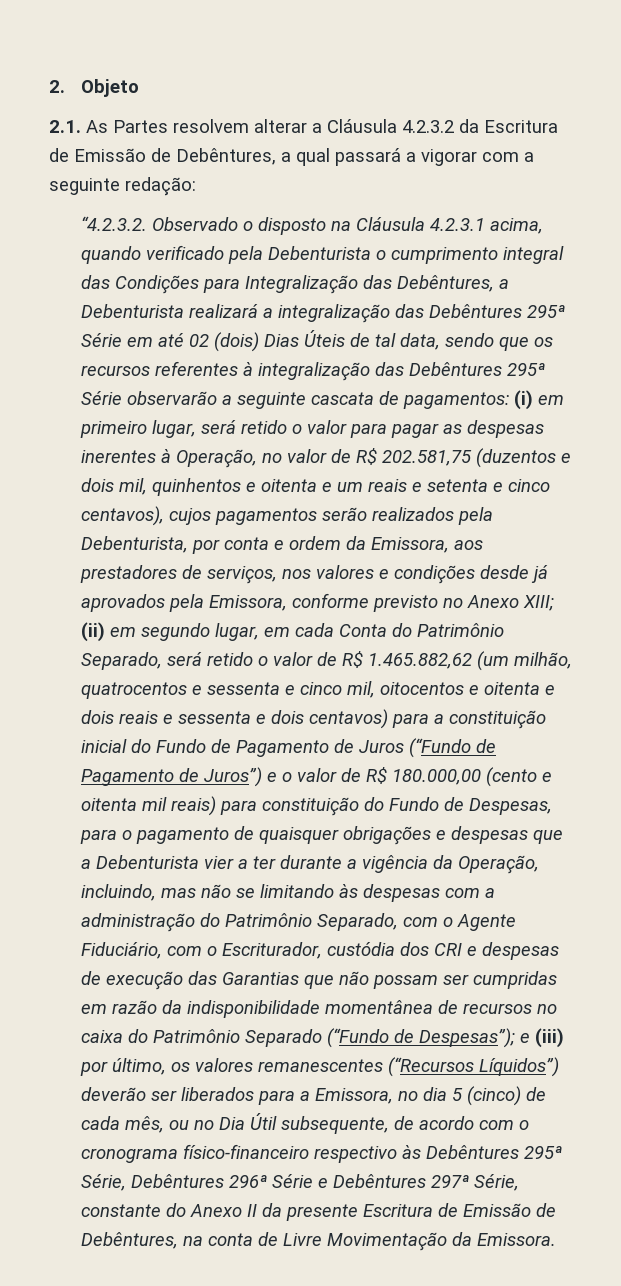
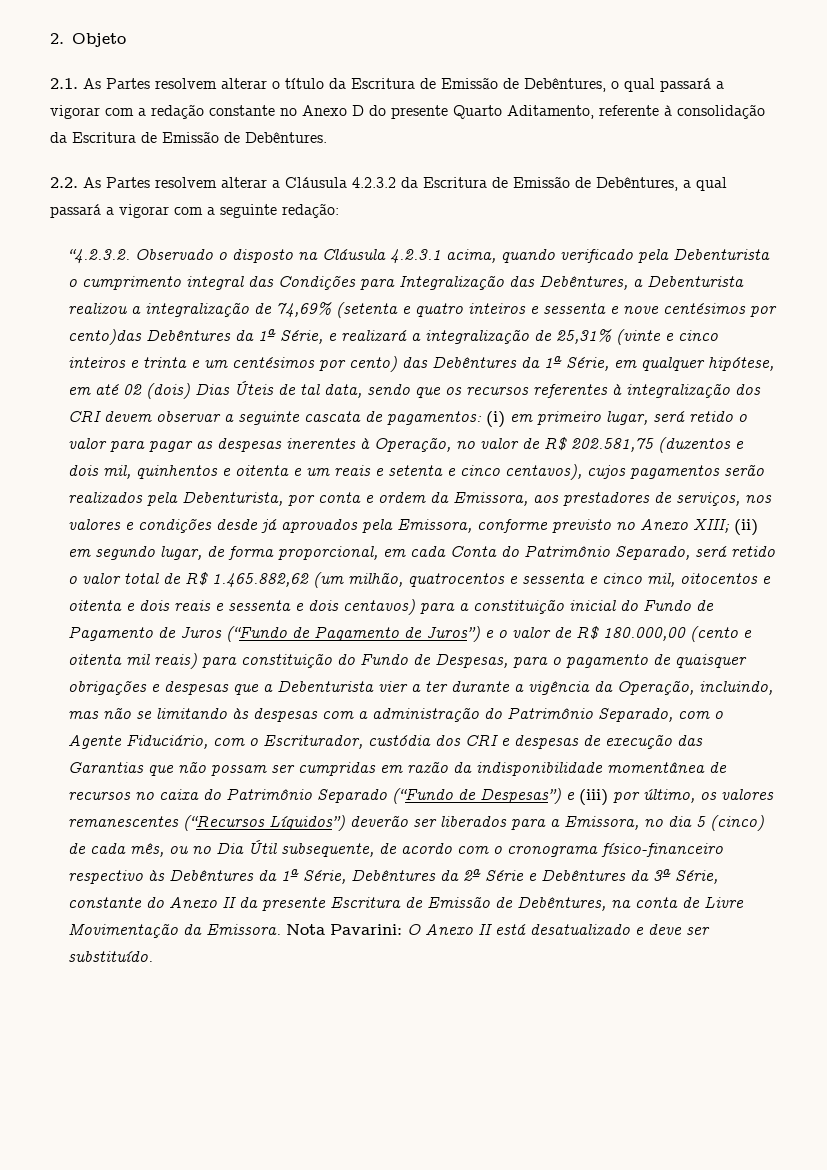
(307, 126) none -> [272,77,724,92] [50,104,765,119] [50,131,327,143] [50,177,267,188] o título da Escritura de Emissão de Debêntures, o qual passará a vigorar com a redação constante no Anexo D do presente Quarto Aditamento, referente à consolidação da Escritura de Emissão de Debêntures. // 2.2. As Partes resolvem alterar
[188,304,565,323] [80,333,122,347] realizará a integralização das Debêntures 295ª Série -> [67,302,777,318] [67,329,718,345] [67,356,774,372] realizou a integralização de 74,69% (setenta e quatro inteiros e sessenta e nove centésimos por cento)das Debêntures da 1ª Série, e realizará a integralização de 25,31% (vinte e cinco inteiros e trinta e um centésimos por cento) das Debêntures da 1ª Série, em qualquer hipótese,
[374,362,545,376] [80,391,217,405] das Debêntures 295ª Série observarão -> [734,384,761,395] [67,410,221,422] dos CRI devem observar
(259, 632) none -> [206,546,378,560] de forma proporcional,
(313, 659) none -> [123,573,159,584] total
[418,1028,515,1048] Despesas”); -> [479,788,561,804] Despesas”)
[523,1146,562,1159] [80,1174,267,1191] 295ª Série, Debêntures 296ª -> [257,869,481,884] da 1ª Série, Debêntures da 2ª
[430,1175,469,1188] 297ª -> [629,869,671,881] da 3ª
(556, 1239) none -> [285,924,710,936] [67,951,153,962] Nota Pavarini: O Anexo II está desatualizado e deve ser substituído.

